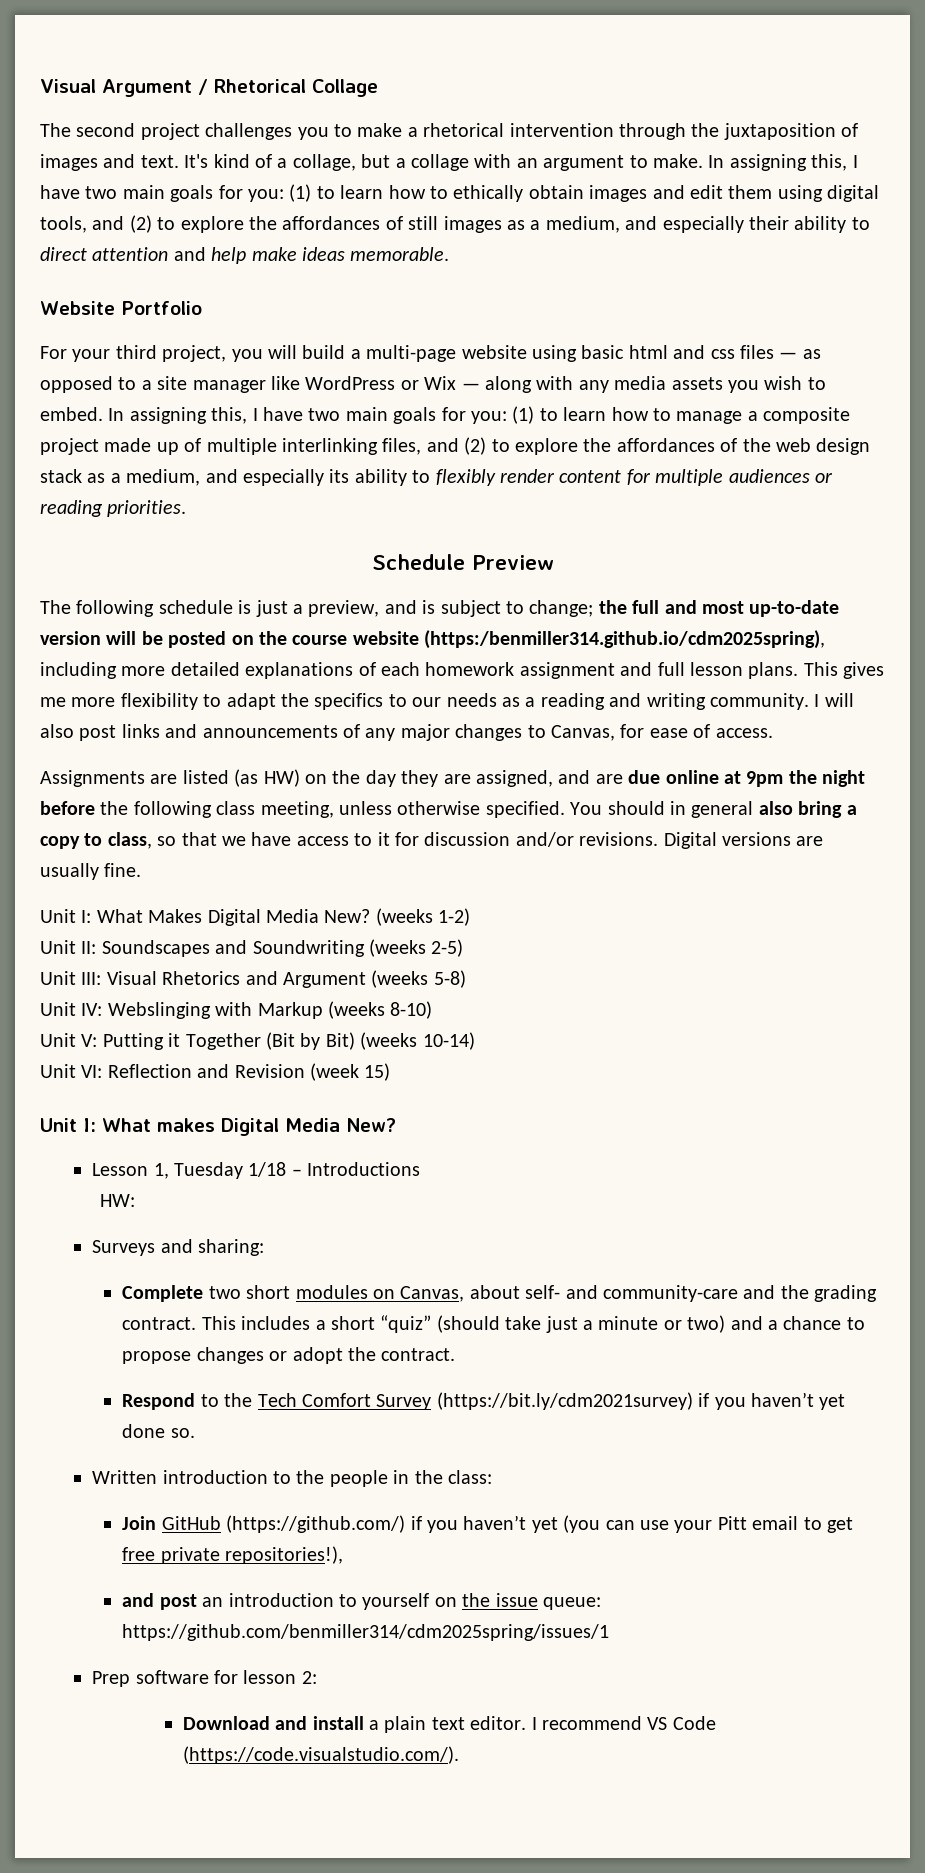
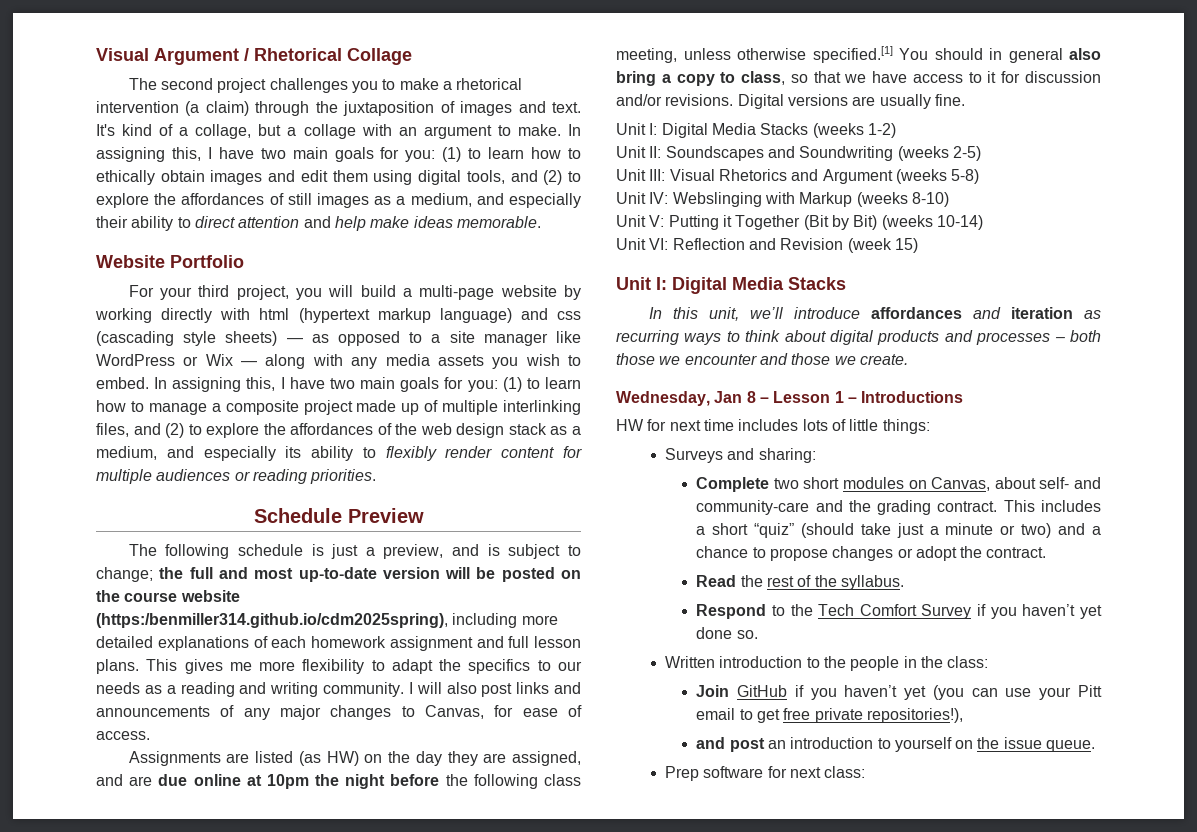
(614, 130) none -> [185,101,249,116] (a claim)
[531,345,774,362] using basic html and css files -> [564,285,582,300] [95,308,581,323] [96,331,278,346] by working directly with html (hypertext markup language) and css (cascading style sheets)
[746,771,784,787] 9pm -> [266,774,309,789] 10pm
[485,801,565,818] specified. -> [812,46,893,63] specified.[1]
[96,909,371,926] What Makes Digital Media New? -> [661,123,809,138] Digital Media Stacks
[102,1118,396,1136] [92,1162,421,1179] [100,1194,136,1207] What makes Digital Media New? // Lesson 1, Tuesday 1/18 – Introductions // HW: -> [672,277,846,294] [648,307,1101,321] [616,330,1101,345] [616,353,908,365] [616,391,964,406] [616,419,930,434] Digital Media Stacks // In this unit, we’ll introduce affordances and iteration as recurring ways to think about digital products and processes – both those we encounter and those we create. // Wednesday, Jan 8 – Lesson 1 – Introductions // HW for next time includes lots of little things:
(456, 1354) none -> [696,575,904,590] // Read the rest of the syllabus.
[436,1392,693,1410] (https://bit.ly/cdm2021survey) -> (972, 611) none
[226,1515,406,1533] (https://github.com/) -> (788, 691) none
[542,1597,601,1610] [122,1624,610,1641] queue: https://github.com/benmiller314/cdm2025spring/issues/1 -> [1046,740,1096,752] queue.
[243,1670,317,1684] [182,1716,716,1733] [182,1746,459,1764] lesson 2: // Download and install a plain text editor. I recommend VS Code (https://code.visualstudio.com/). -> [789,766,866,778] next class:

